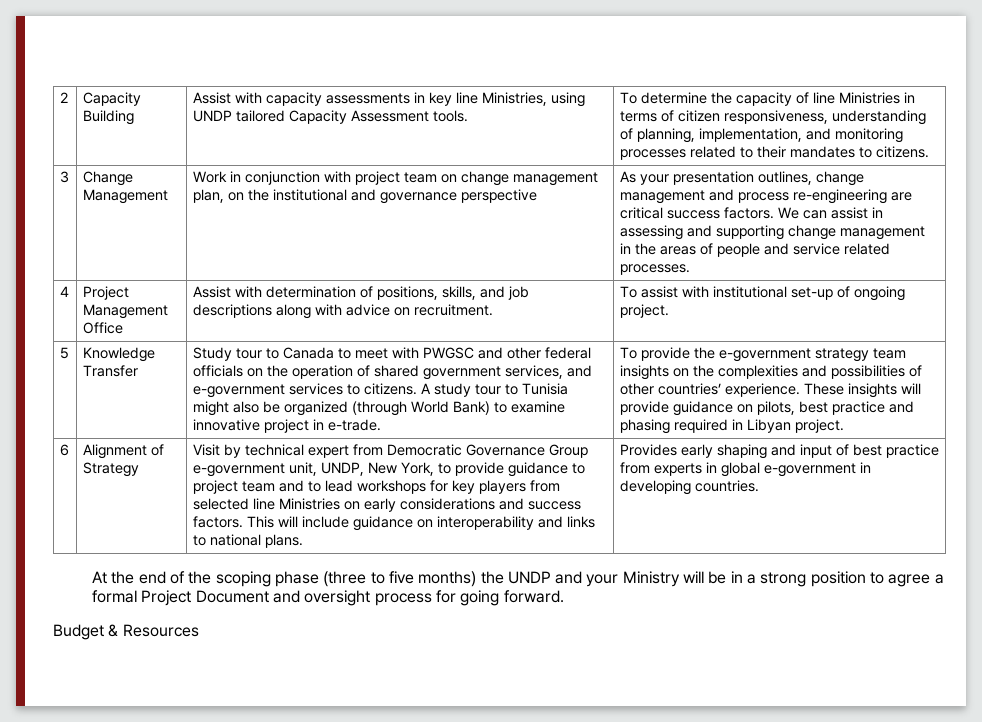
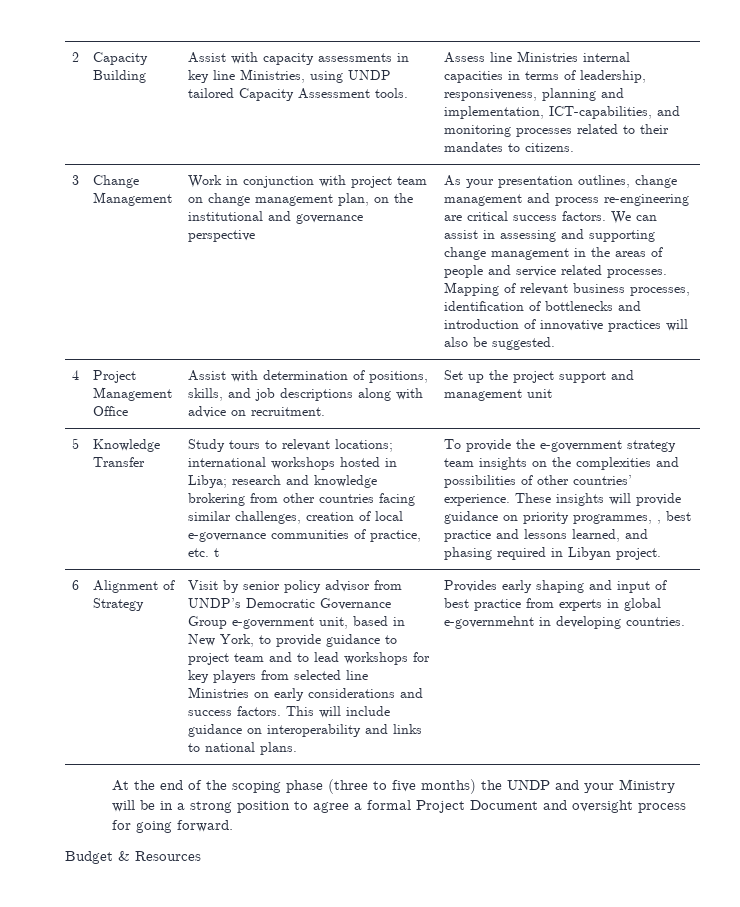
[619,92,915,106] [619,110,926,125] [619,128,802,143] To determine the capacity of line Ministries in terms of citizen responsiveness, understanding of planning, implementation, -> [443,51,630,63] [443,70,646,83] [443,88,624,101] [443,106,652,119] Assess line Ministries internal capacities in terms of leadership, responsiveness, planning and implementation, ICT-capabilities,
(690, 269) none -> [443,282,690,296] [443,301,641,311] [443,319,688,332] [443,337,555,350] Mapping of relevant business processes, identification of bottlenecks and introduction of innovative practices will also be suggested.
[619,286,905,301] [619,304,669,318] [59,347,69,359] [82,347,155,362] [82,365,138,377] [192,347,591,361] [192,365,592,380] [192,383,568,398] [192,401,565,416] [192,419,381,433] To assist with institutional set-up of ongoing project. // 5 | Knowledge Transfer | Study tour to Canada to meet with PWGSC and other federal officials on the operation of shared government services, and e-government services to citizens. A study tour to Tunisia might also be organized (through World Bank) to examine innovative project in e-trade. -> [443,370,634,383] [443,389,552,401] [71,438,79,449] [92,439,160,452] [92,457,145,467] [187,439,393,452] [187,457,397,470] [187,475,377,488] [187,493,415,506] [187,511,403,524] [187,529,421,542] [187,548,219,557] Set up the project support and management unit // 5 | Knowledge Transfer | Study tours to relevant locations; international workshops hosted in Libya; research and knowledge brokering from other countries facing similar challenges, creation of local e-governance communities of practice, etc. t
[756,401,885,415] pilots, best practice -> [522,511,691,524] [443,529,620,542] priority programmes, , best practice and lessons learned,
[244,444,383,458] technical expert from -> [242,580,402,593] [187,598,241,608] senior policy advisor from UNDP’s
[320,462,364,476] UNDP, -> [352,616,405,626] based in
[763,463,856,477] e-government -> [443,616,534,629] e-governmehnt

